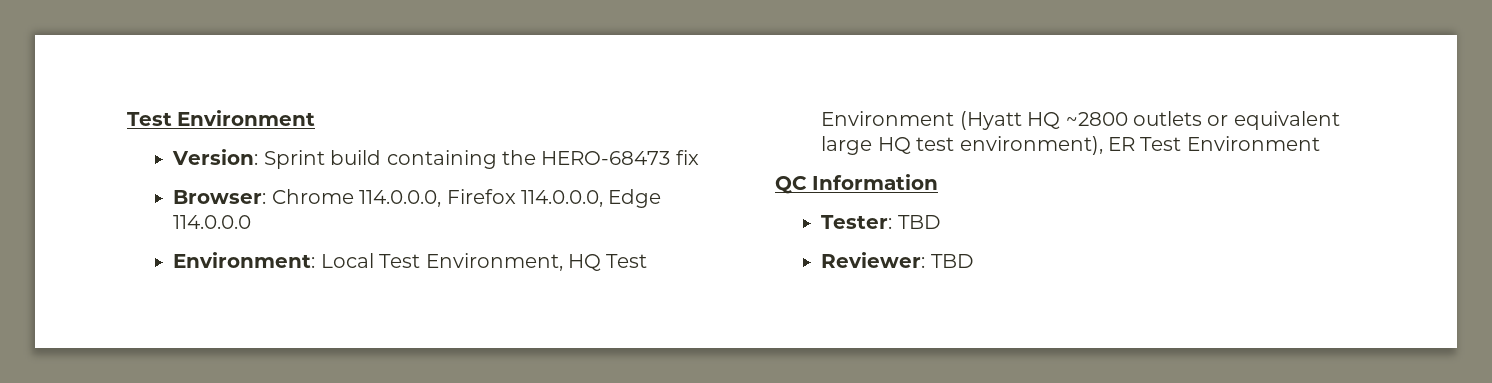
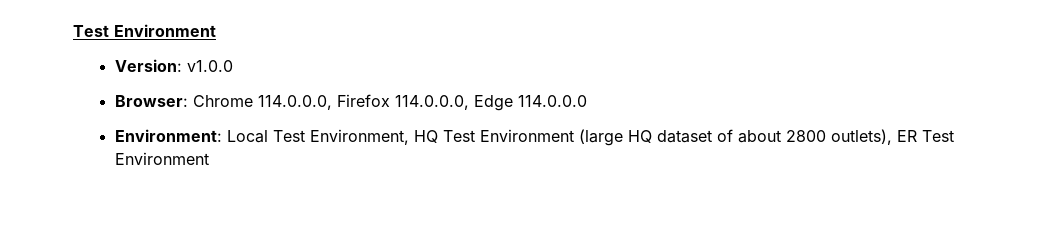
[263,150,699,169] Sprint build containing the HERO-68473 fix -> [186,60,233,72] v1.0.0
[959,111,1340,130] [821,136,1320,155] [775,174,939,194] [821,215,941,229] [821,252,974,268] (Hyatt HQ ~2800 outlets or equivalent large HQ test environment), ER Test Environment // QC Information // Tester: TBD // Reviewer: TBD -> [578,129,954,146] [114,152,209,165] (large HQ dataset of about 2800 outlets), ER Test Environment

